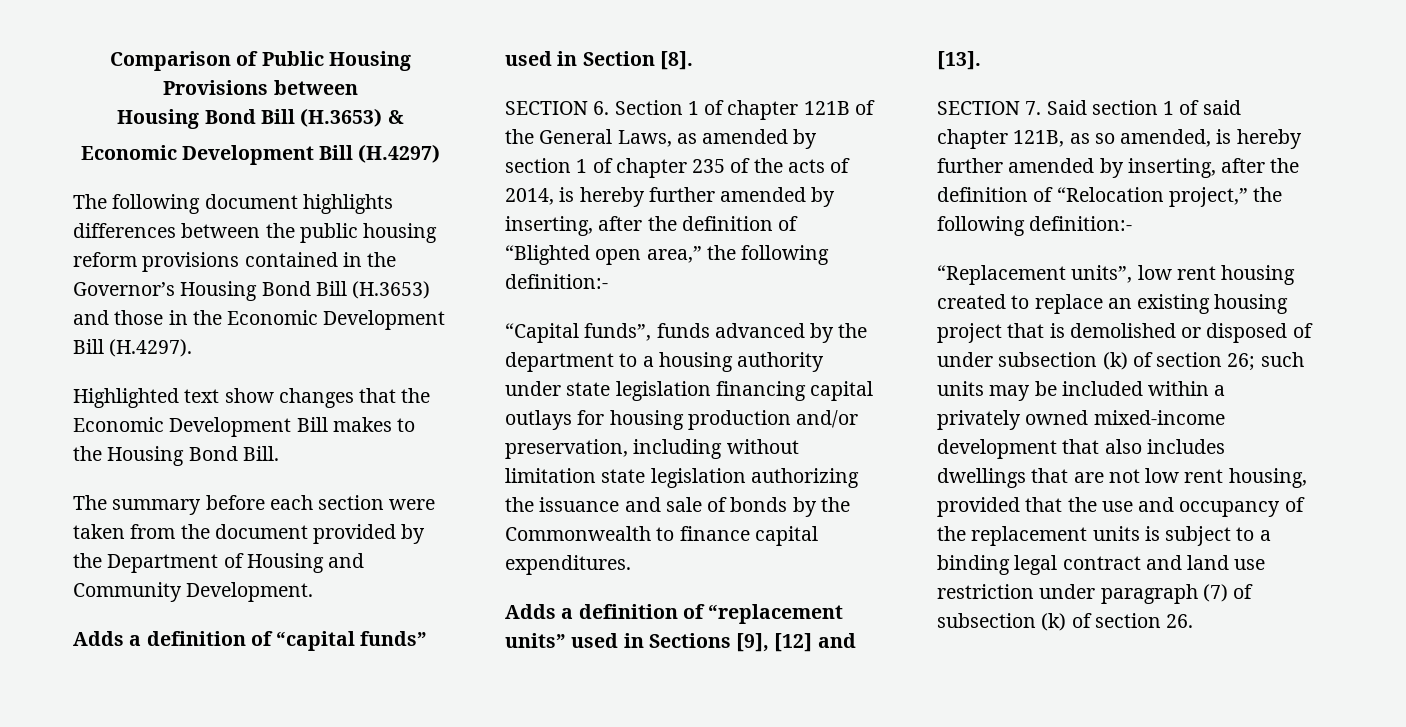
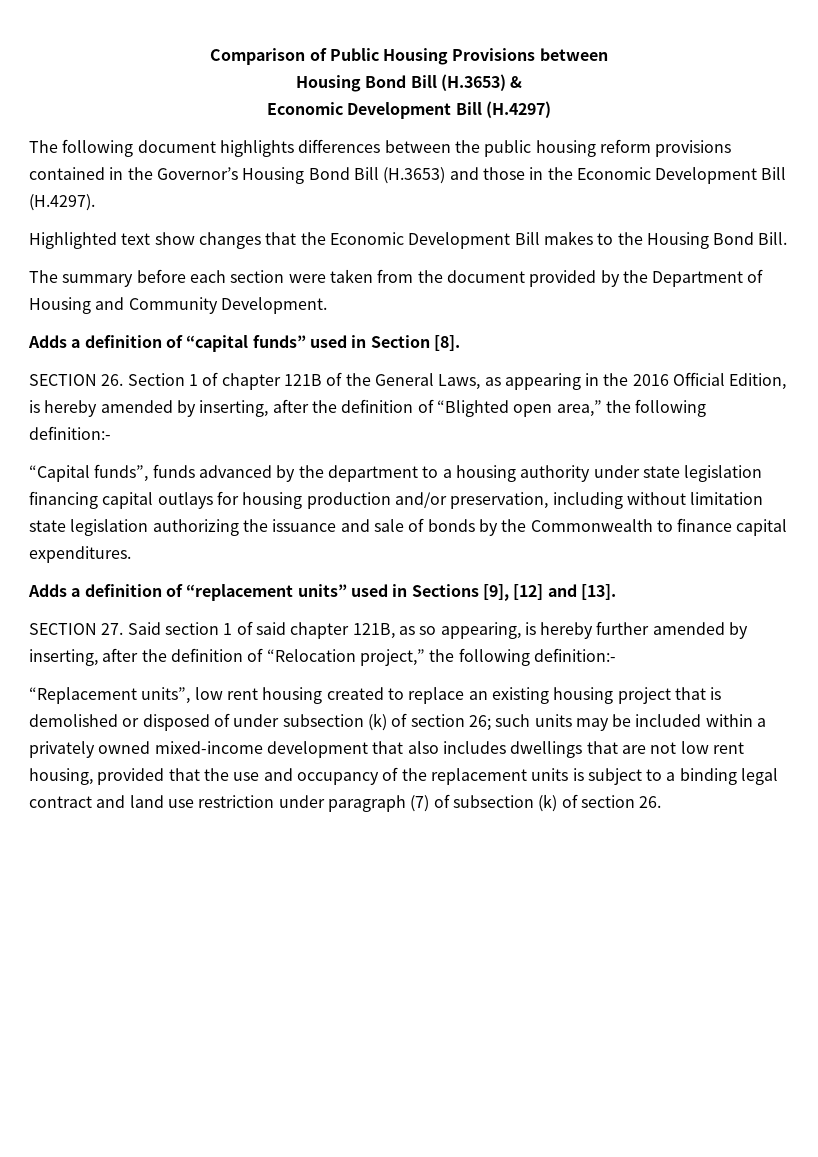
[593,101,610,115] 6. -> [101,374,124,386] 26.
[702,129,818,149] [505,158,851,178] [505,187,715,207] amended by section 1 of chapter 235 of the acts of 2014, is hereby further -> [504,372,787,390] [29,400,98,417] appearing in the 2016 Official Edition, is hereby
[1025,101,1042,115] 7. -> [101,623,124,635] 27.
[1120,129,1212,147] amended, -> [440,622,521,639] appearing,

